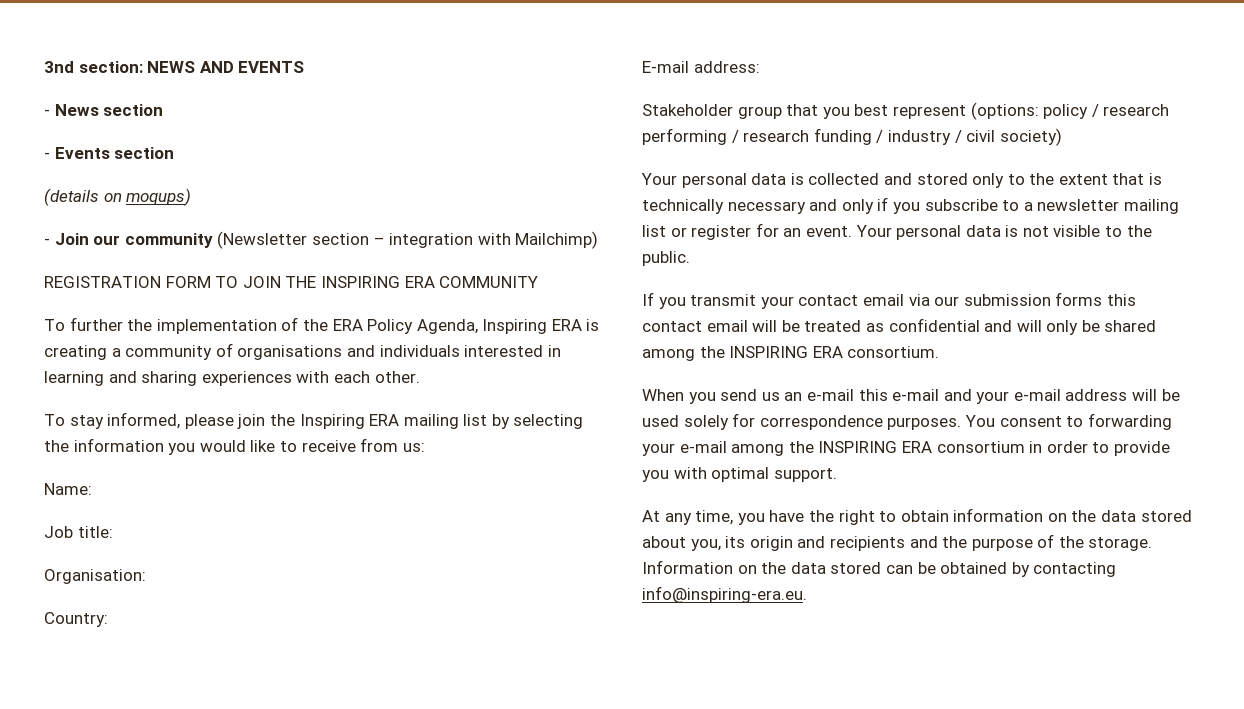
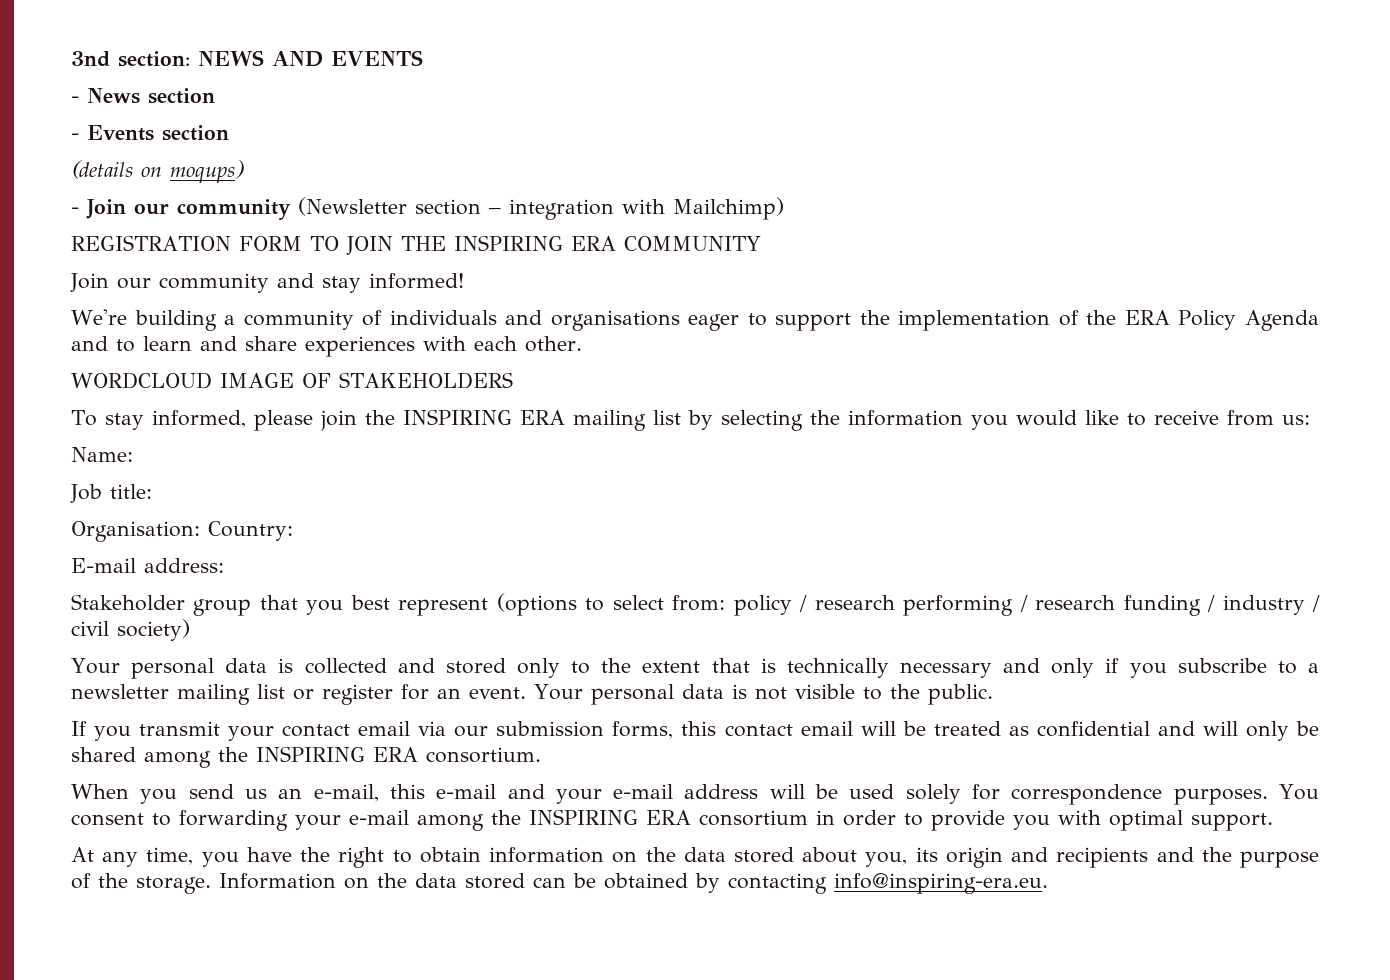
[44,317,123,331] To further -> [70,273,464,293] [71,309,852,331] Join our community and stay informed! // We're building a community of individuals and organisations eager to support
[416,319,600,334] [44,343,561,360] [44,371,198,386] Agenda, Inspiring ERA is creating a community of organisations and individuals interested in learning and sharing -> [1245,310,1319,331] [71,336,297,352] Agenda and to learn and share
(420, 377) none -> [71,372,513,389] // WORDCLOUD IMAGE OF STAKEHOLDERS
[299,414,365,429] Inspiring -> [402,409,512,425] INSPIRING
(146, 576) // -> (200, 531) none
[970,102,1039,120] (options: -> [496,593,726,616] (options to select from:
[1055,292,1103,306] forms -> [612,721,674,739] forms,
[806,389,854,401] e-mail -> [313,784,379,802] e-mail,

